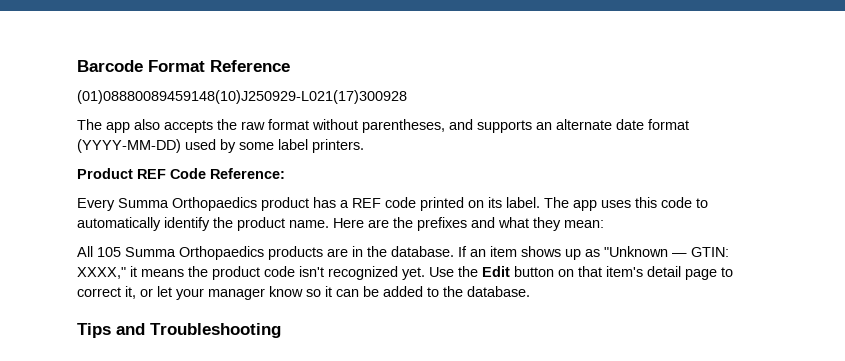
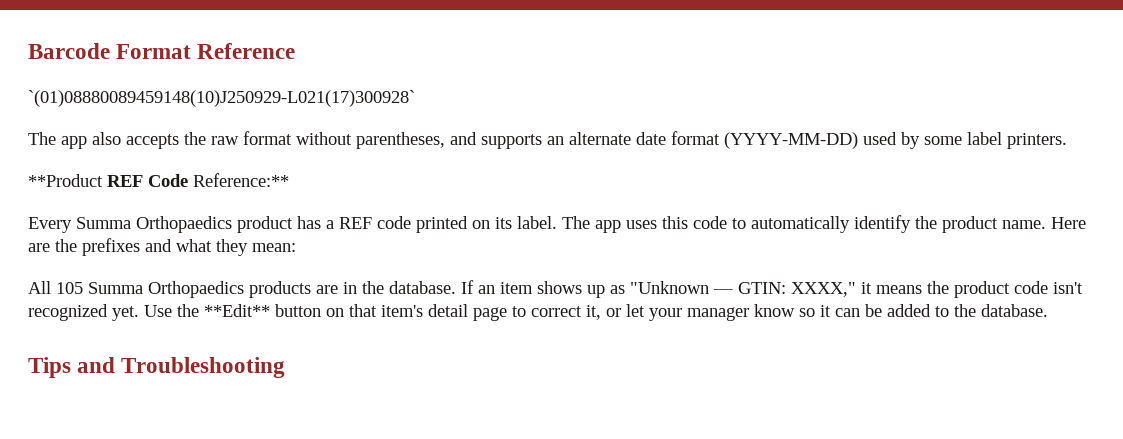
[77,90,407,104] (01)08880089459148(10)J250929-L021(17)300928 -> [28,90,415,107] `(01)08880089459148(10)J250929-L021(17)300928`
[77,168,133,179] Product -> [28,174,103,187] **Product
[210,168,285,179] Reference: -> [193,173,289,187] Reference:**
[482,266,510,277] Edit -> [204,304,270,317] **Edit**

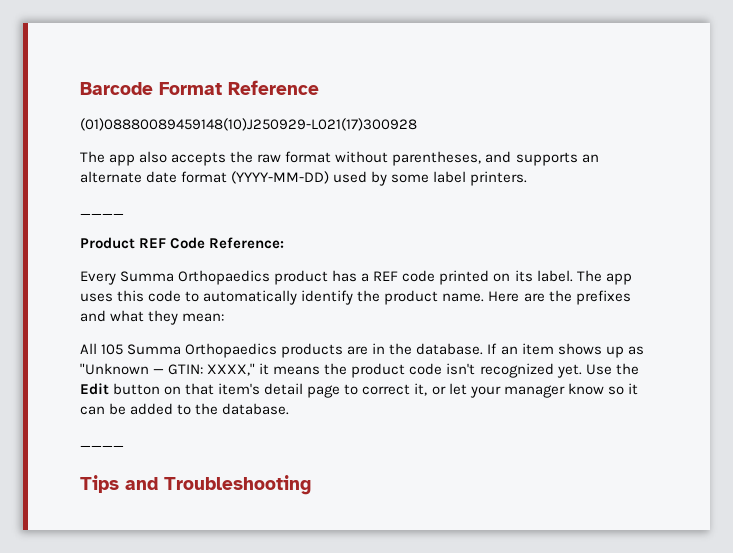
[28,90,415,107] `(01)08880089459148(10)J250929-L021(17)300928` -> [80,118,417,131] (01)08880089459148(10)J250929-L021(17)300928
[28,174,103,187] **Product -> [80,213,124,215] [80,237,135,249] ____ // Product
[193,173,289,187] Reference:** -> [209,237,285,249] Reference:
[204,304,270,317] **Edit** -> [80,383,109,395] Edit
(1048, 310) none -> [80,445,124,447] // ____

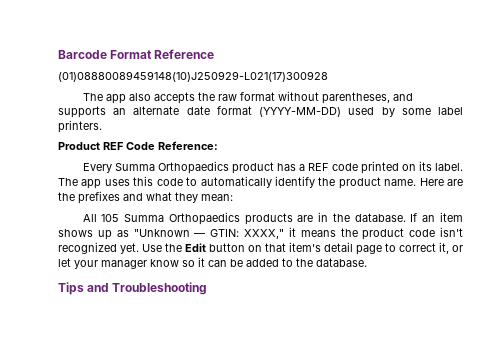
[80,213,124,215] // ____ -> (102, 126) none
[80,445,124,447] // ____ -> (367, 262) none

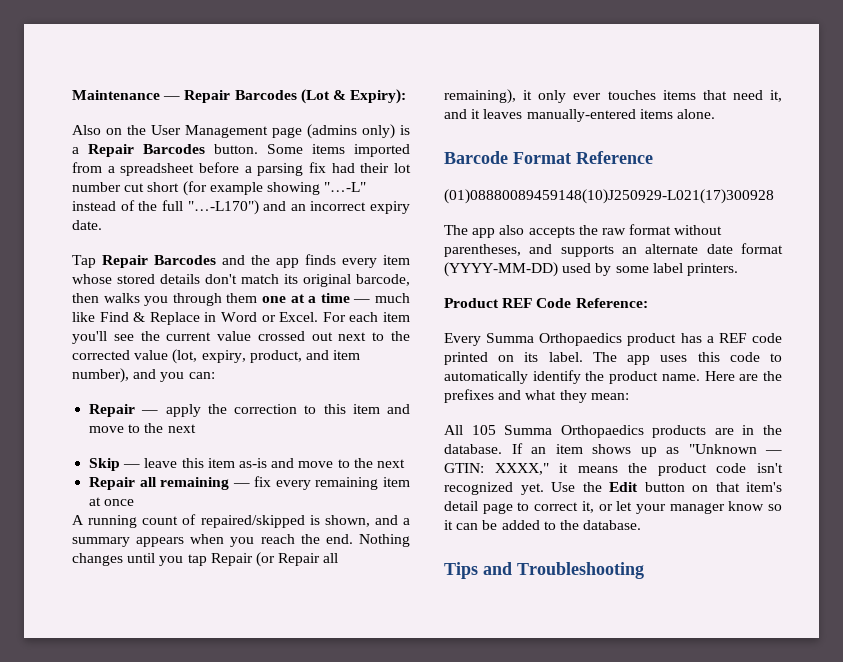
(58, 54) none -> [72,89,407,104] [72,124,410,139] [72,144,410,157] [72,162,411,176] [72,181,367,196] [72,200,410,215] [72,220,102,230] [72,254,410,268] [72,274,410,287] [72,293,410,306] [72,312,410,325] [72,331,410,344] [72,349,361,364] [72,368,215,383] [89,404,410,417] [89,423,196,433] [89,458,405,471] [89,476,410,490] [89,497,135,506] [72,514,410,528] [72,534,410,547] [72,552,339,567] [444,89,782,104] [444,109,715,122] Maintenance — Repair Barcodes (Lot & Expiry): // Also on the User Management page (admins only) is a Repair Barcodes button. Some items imported from a spreadsheet before a parsing fix had their lot number cut short (for example showing "…-L" instead of the full "…-L170") and an incorrect expiry date. // Tap Repair Barcodes and the app finds every item whose stored details don't match its original barcode, then walks you through them one at a time — much like Find & Replace in Word or Excel. For each item you'll see the current value crossed out next to the corrected value (lot, expiry, product, and item number), and you can: // Repair — apply the correction to this item and move to the next // Skip — leave this item as-is and move to the next // Repair all remaining — fix every remaining item at once // A running count of repaired/skipped is shown, and a summary appears when you reach the end. Nothing changes until you tap Repair (or Repair all remaining), it only ever touches items that need it, and it leaves manually-entered items alone. //

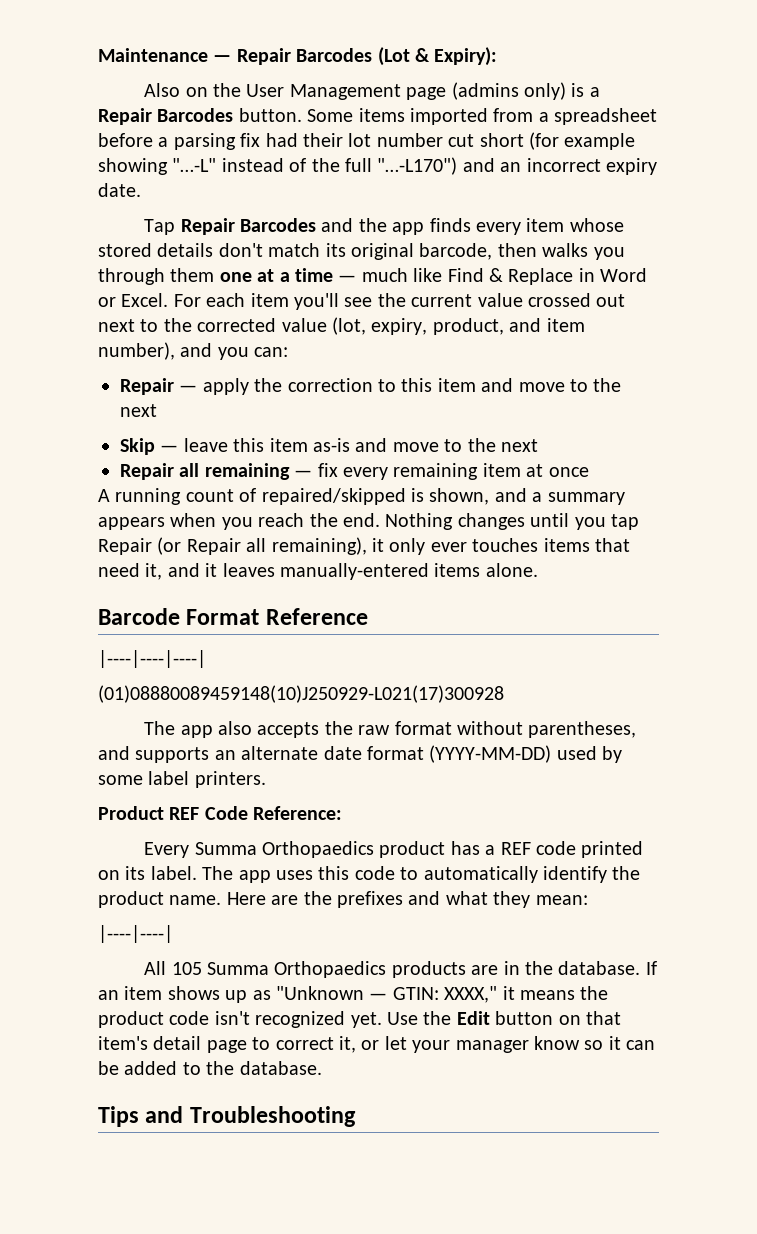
(653, 157) none -> [98,650,206,668] // |----|----|----|
(629, 396) none -> [98,925,173,943] // |----|----|

